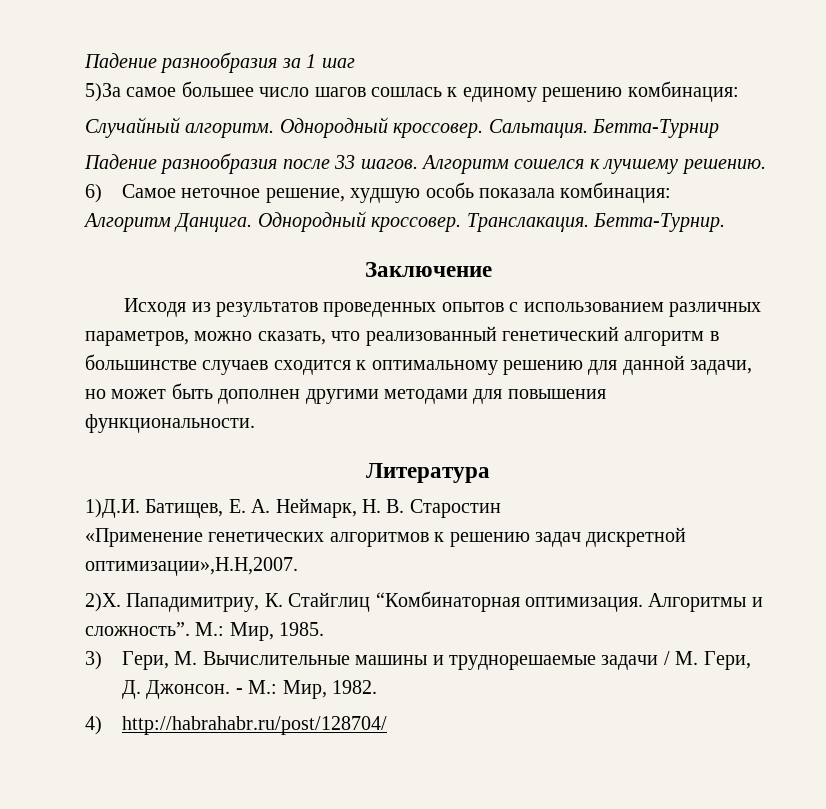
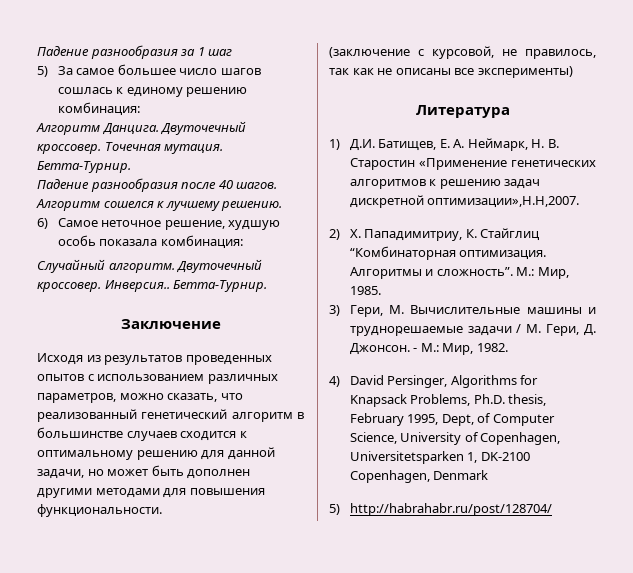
[85,83,121,102] 5)За -> [37,66,73,77] 5) За
[85,117,719,138] Случайный алгоритм. Однородный кроссовер. Сальтация. Бетта-Турнир -> [36,121,247,135] [37,142,224,154] [37,161,131,173] Алгоритм Данцига. Двуточечный кроссовер. Точечная мутация. Бетта-Турнир.
[334,155,356,169] 33 -> [218,180,233,189] 40
[83,211,589,232] Алгоритм Данцига. Однородный кроссовер. Транслакация. -> [37,259,263,273] [37,280,170,292] Случайный алгоритм. Двуточечный кроссовер. Инверсия..
(255, 423) none -> [329,46,596,59] [329,66,573,78] // (заключение с курсовой, не правилось, так как не описаны все эксперименты)
[85,499,140,518] 1)Д.И. -> [329,139,375,151] 1) Д.И.
(501, 508) // -> (415, 164) none
[85,593,121,612] 2)Х. -> [329,229,361,240] 2) Х.
(102, 725) none -> [349,375,539,388] [349,394,547,407] [349,413,555,426] [349,432,561,445] [349,451,530,464] [349,470,489,483] [329,504,340,515] David Persinger, Algorithms for Knapsack Problems, Ph.D. thesis, February 1995, Dept, of Computer Science, University of Copenhagen, Universitetsparken 1, DK-2100 Copenhagen, Denmark // 5)

